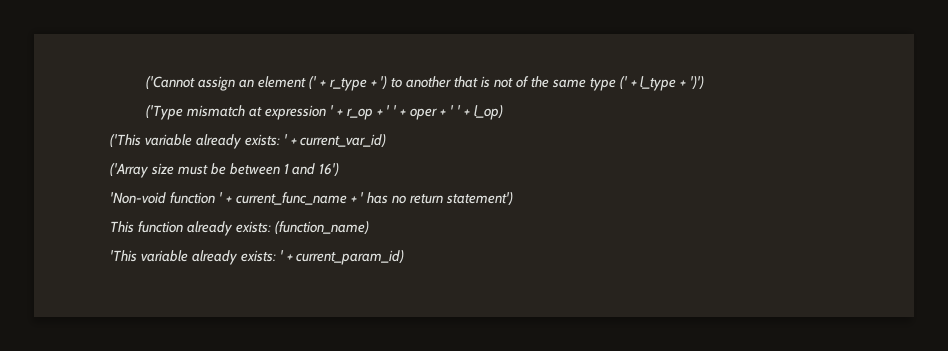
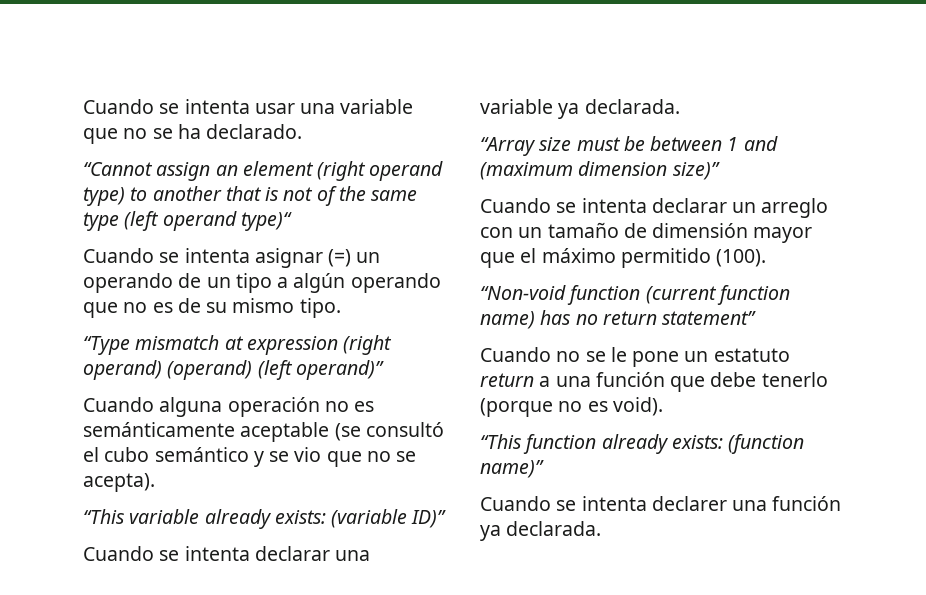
[146,76,388,91] ('Cannot assign an element (' + r_type + ') -> [83,99,414,114] [83,124,303,144] [83,161,444,181] [83,187,125,206] Cuando se intenta usar una variable que no se ha declarado. // “Cannot assign an element (right operand type)
[619,76,705,91] [146,105,503,120] [110,134,387,149] [110,163,149,178] (' + l_type + ')') // ('Type mismatch at expression ' + r_op + ' ' + oper + ' ' + l_op) // ('This variable already exists: ' + current_var_id) // ('Array -> [124,211,292,231] [83,248,381,268] [83,273,441,293] [83,298,341,318] [83,335,393,355] [83,360,384,380] [83,397,375,417] [83,422,444,442] [83,447,417,467] [83,473,155,492] [83,509,447,529] [83,546,371,561] [480,99,680,119] [480,137,536,156] (left operand type)“ // Cuando se intenta asignar (=) un operando de un tipo a algún operando que no es de su mismo tipo. // “Type mismatch at expression (right operand) (operand) (left operand)” // Cuando alguna operación no es semánticamente aceptable (se consultó el cubo semántico y se vio que no se acepta). // “This variable already exists: (variable ID)” // Cuando se intenta declarar una variable ya declarada. // “Array
[319,163,340,176] [110,192,514,205] [110,221,369,236] [110,250,405,265] 16') // 'Non-void function ' + current_func_name + ' has no return statement') // This function already exists: (function_name) // 'This variable already exists: ' + current_param_id) -> [480,161,720,180] [480,198,829,218] [480,222,813,243] [480,248,767,268] [480,285,790,305] [480,310,757,329] [480,347,790,367] [480,372,828,392] [480,397,663,417] [480,434,805,454] [480,460,544,478] [480,496,842,511] [480,521,602,541] (maximum dimension size)” // Cuando se intenta declarar un arreglo con un tamaño de dimensión mayor que el máximo permitido (100). // “Non-void function (current function name) has no return statement” // Cuando no se le pone un estatuto return a una función que debe tenerlo (porque no es void). // “This function already exists: (function name)” // Cuando se intenta declarer una función ya declarada.

